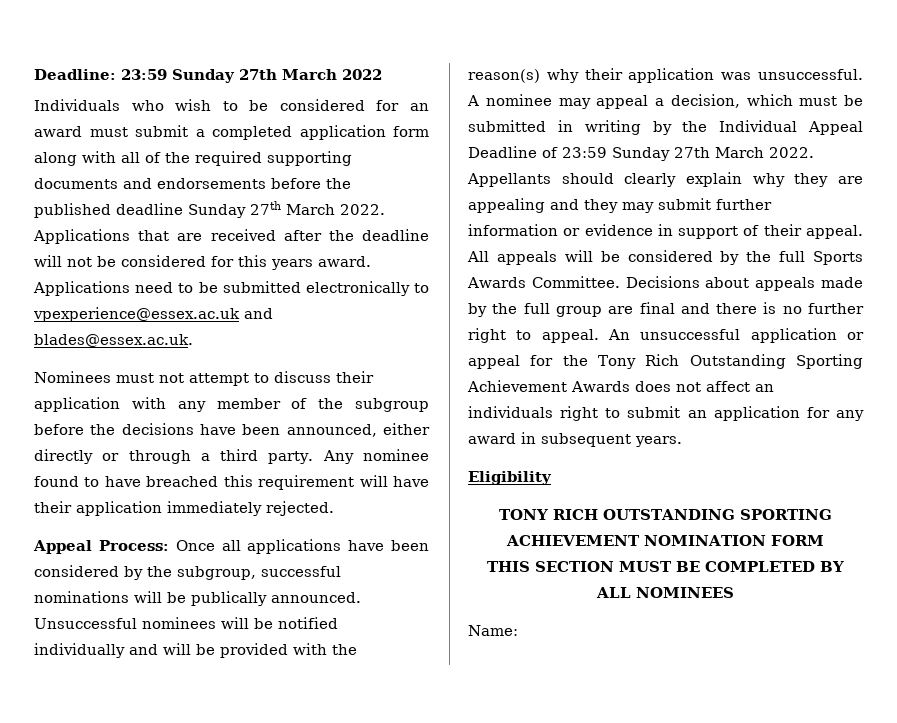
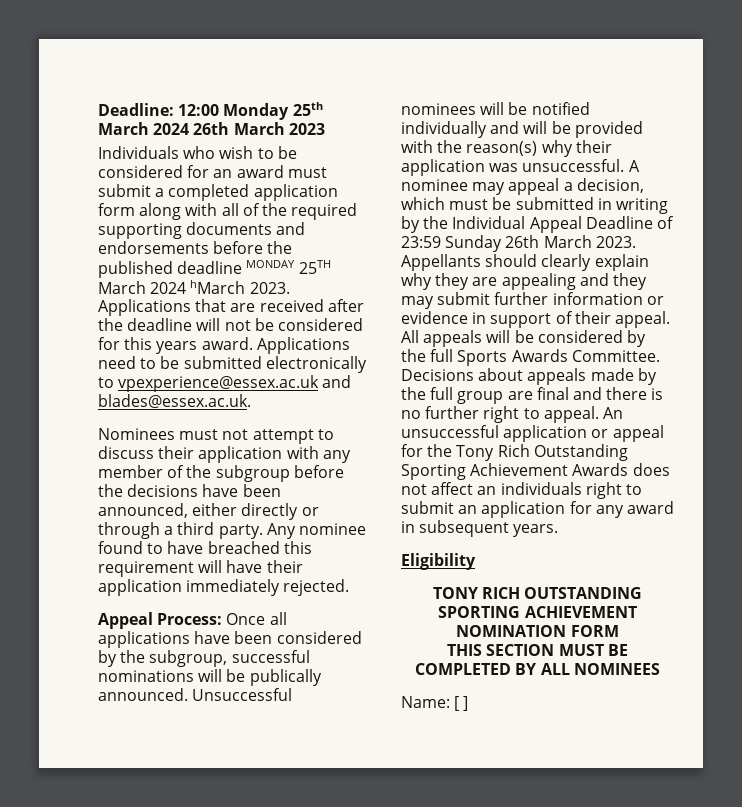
[121,69,382,83] 23:59 Sunday 27th March 2022 -> [178,102,323,120] [98,122,325,135] 12:00 Monday 25th March 2024 26th March 2023
[188,201,385,218] Sunday 27th March 2022. -> [246,260,331,274] [98,280,290,294] MONDAY 25TH March 2024 hMarch 2023.
[674,147,814,158] 27th March 2022. -> [505,235,636,248] 26th March 2023.
(518, 630) none -> [454,696,469,711] [ ]

